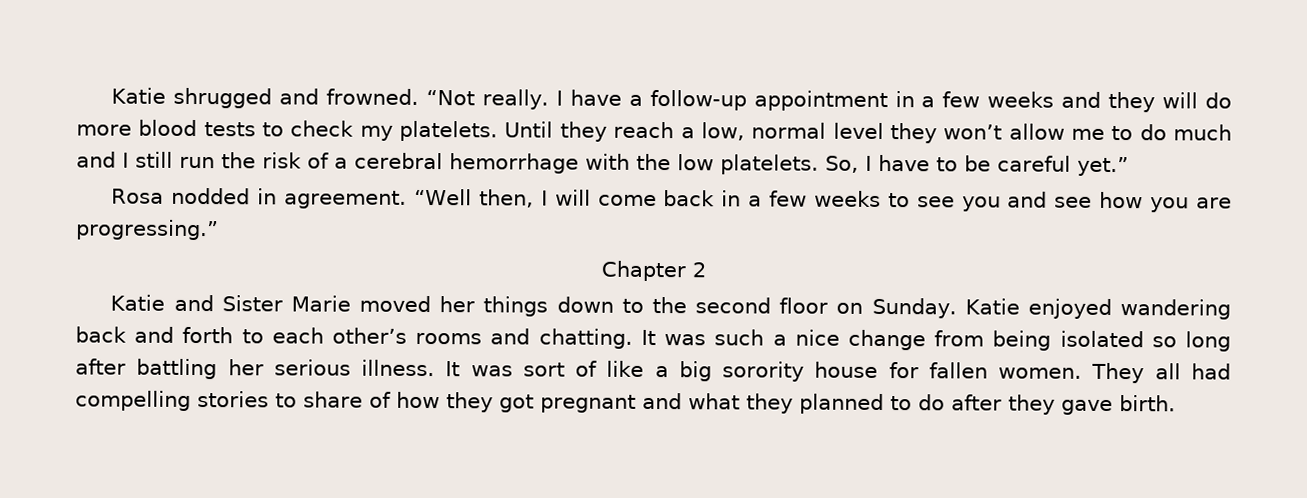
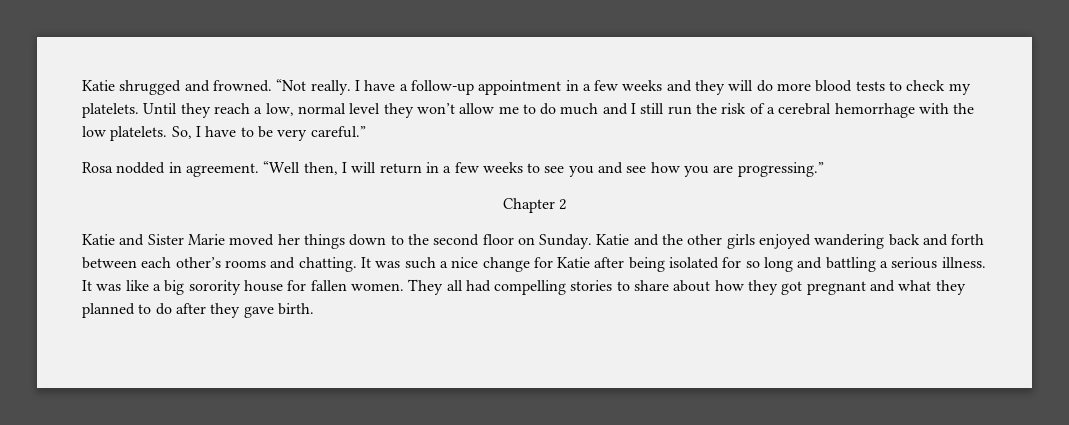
[997,155,1129,177] careful yet.” -> [277,126,366,141] very careful.”
[597,190,716,207] come back -> [379,163,422,174] return
(1020, 306) none -> [633,234,755,249] and the other girls
[241,329,264,344] to -> [82,257,137,269] between
[934,330,985,347] from -> [533,257,625,268] for Katie after
(1144, 339) none -> [722,257,742,268] for
[75,358,264,380] after battling her -> [797,257,889,272] and battling a
[522,360,598,377] sort of -> (122, 287) none
[369,391,391,408] of -> [673,280,711,292] about

